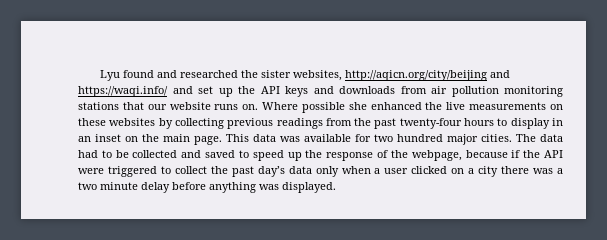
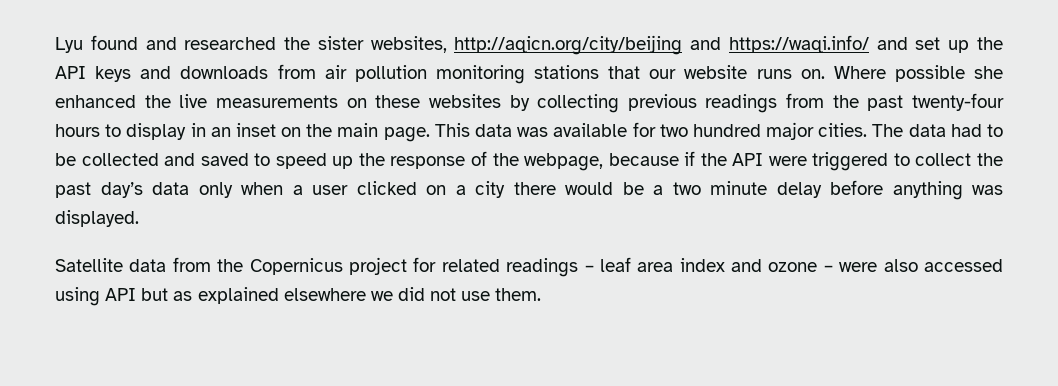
[533,168,554,174] was -> [565,182,644,195] would be
(336, 187) none -> [55,257,1004,277] [55,287,542,306] // Satellite data from the Copernicus project for related readings – leaf area index and ozone – were also accessed using API but as explained elsewhere we did not use them.

